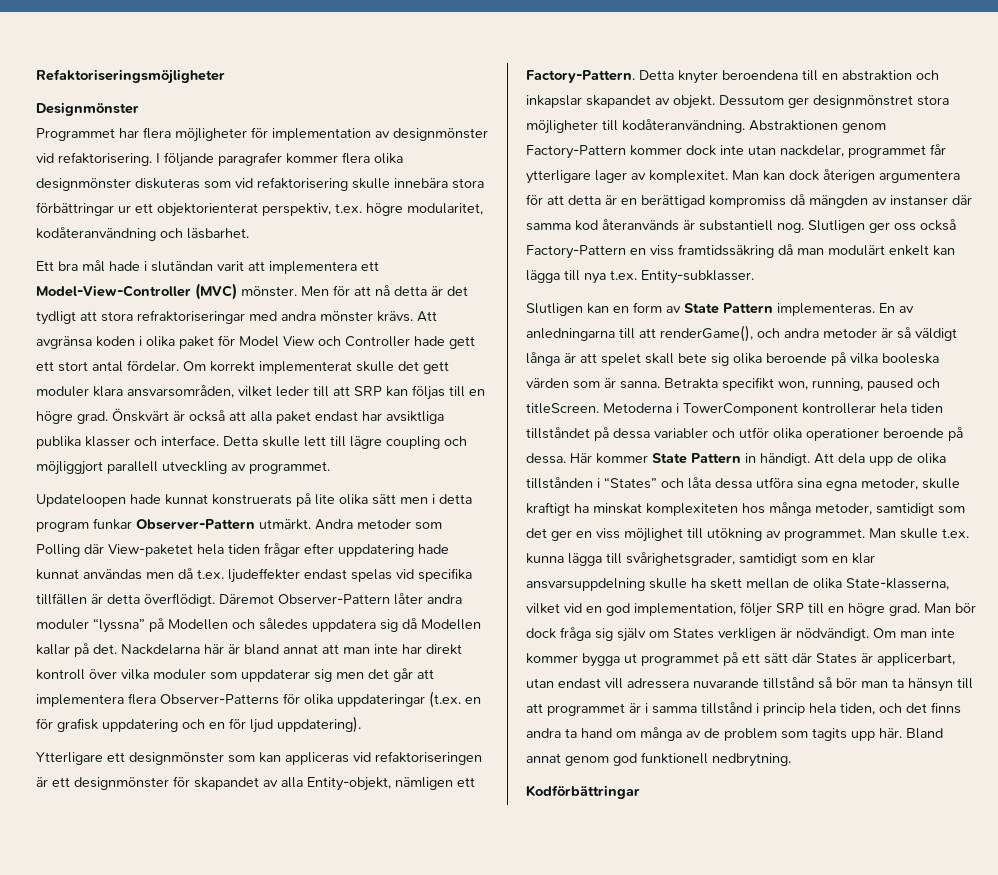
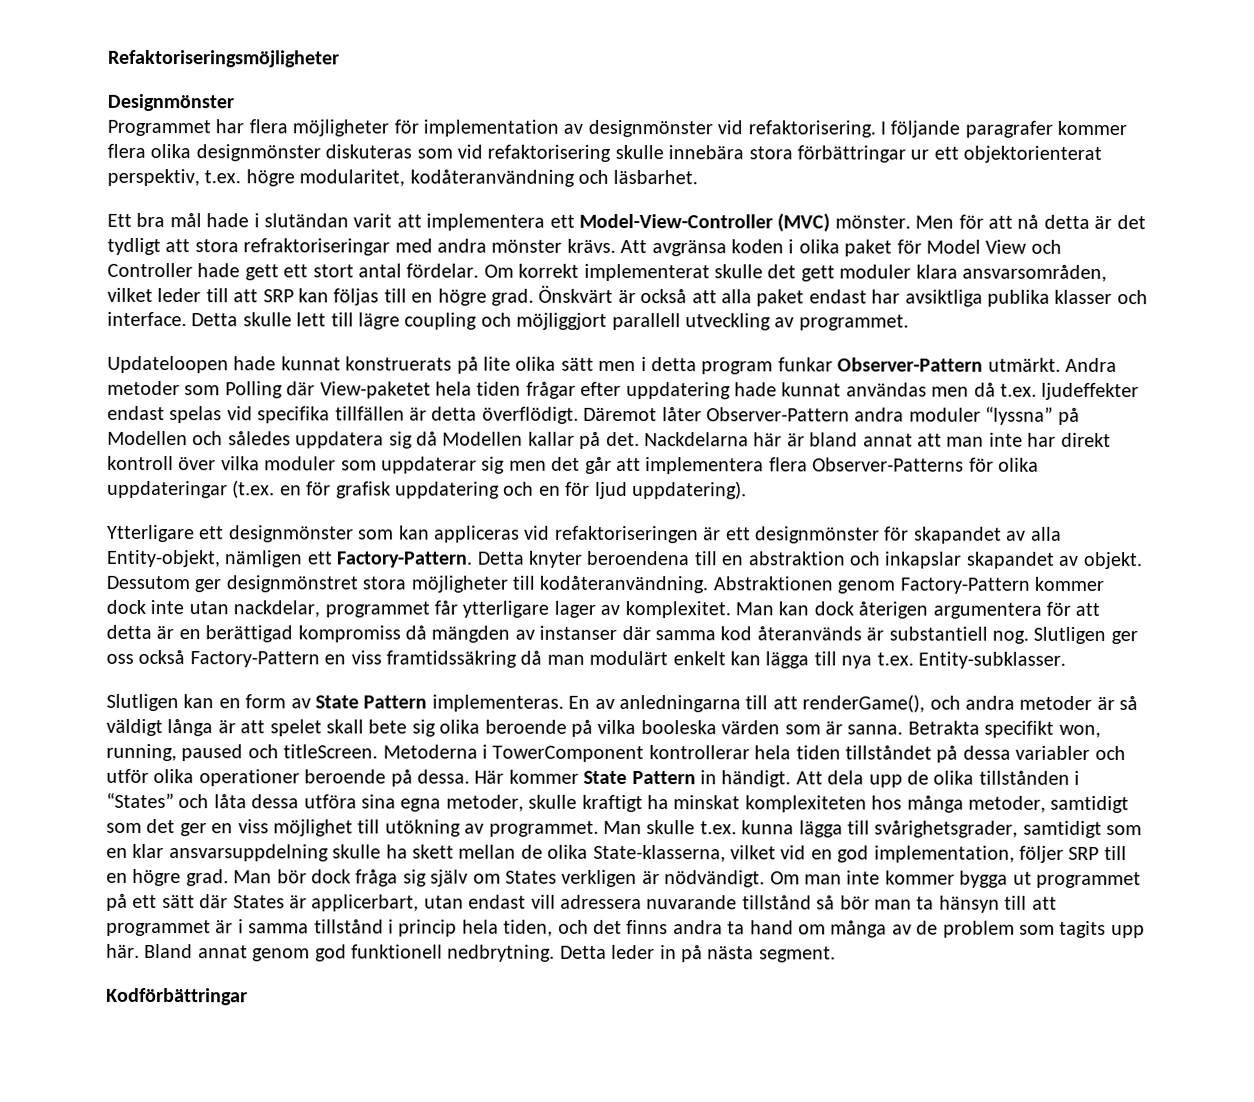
[278,593,423,605] Observer-Pattern låter -> [661,407,850,422] låter Observer-Pattern
(791, 760) none -> [559,944,836,963] Detta leder in på nästa segment.

